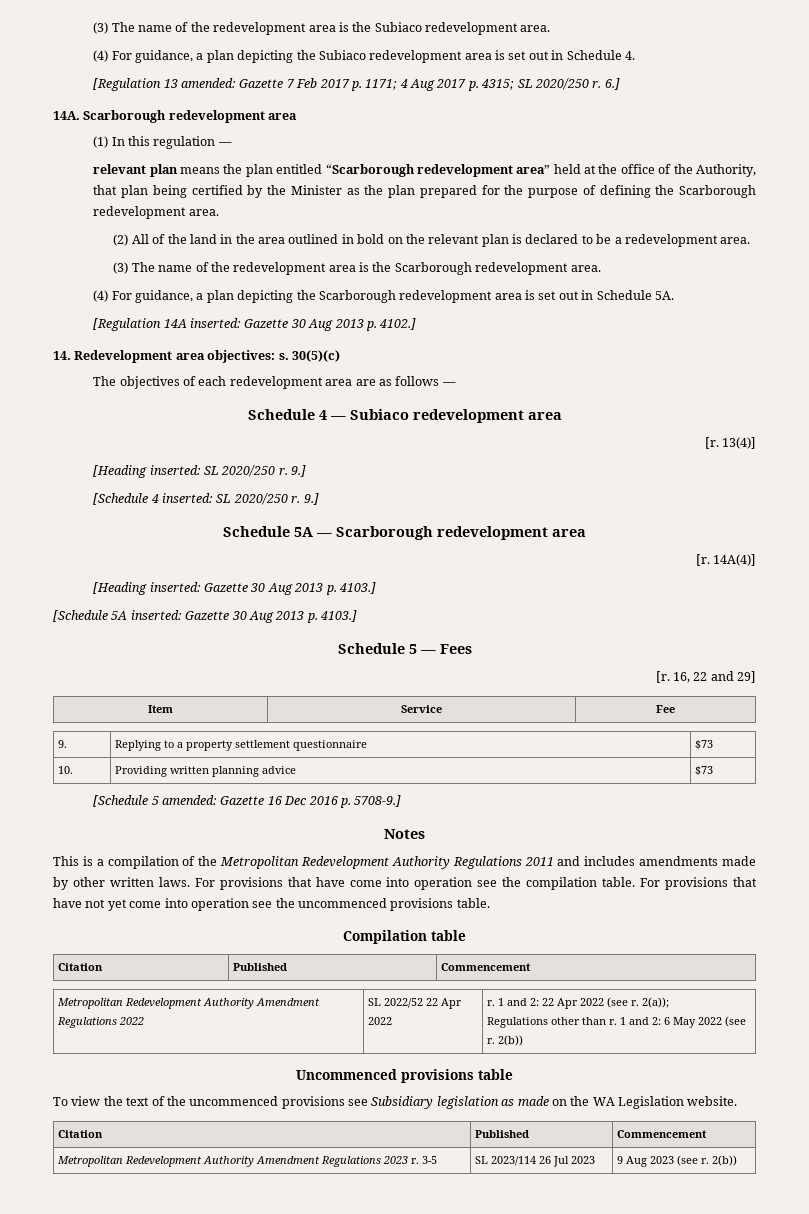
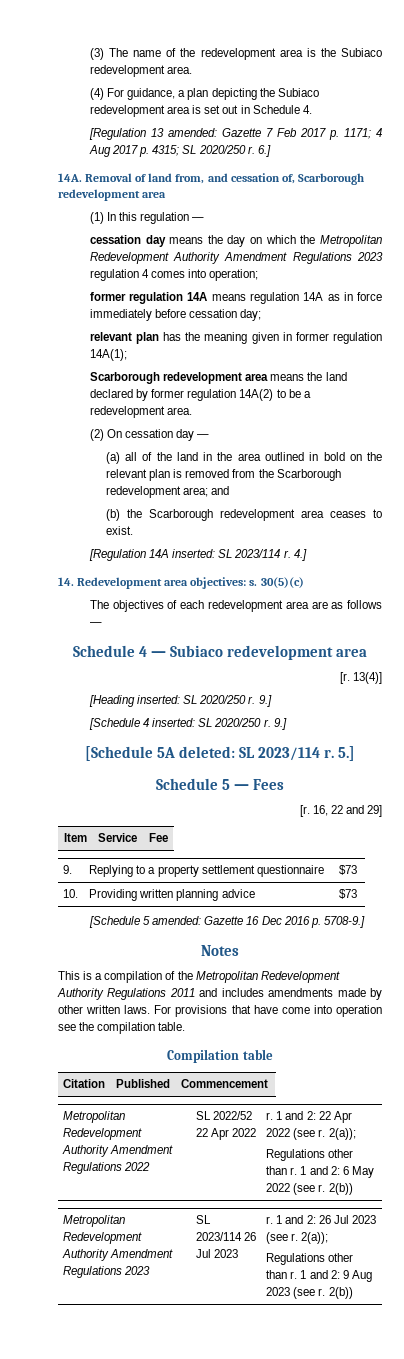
(80, 115) none -> [85,173,295,184] Removal of land from, and cessation of,
[93,164,757,177] [93,185,756,198] [93,206,219,219] [113,234,149,246] relevant plan means the plan entitled “Scarborough redevelopment area” held at the office of the Authority, that plan being certified by the Minister as the plan prepared for the purpose of defining the Scarborough redevelopment area. // (2) All -> [89,235,382,247] [89,252,383,264] [89,269,259,281] [89,292,382,304] [89,309,262,321] [89,332,382,344] [89,349,127,361] [89,372,347,384] [89,389,311,401] [89,406,193,418] [89,429,210,441] [105,452,138,464] cessation day means the day on which the Metropolitan Redevelopment Authority Amendment Regulations 2023 regulation 4 comes into operation; // former regulation 14A means regulation 14A as in force immediately before cessation day; // relevant plan has the meaning given in former regulation 14A(1); // Scarborough redevelopment area means the land declared by former regulation 14A(2) to be a redevelopment area. // (2) On cessation day — // (a) all
[525,234,751,247] [113,262,601,275] [93,290,674,303] [93,318,417,331] declared to be a redevelopment area. // (3) The name of the redevelopment area is the Scarborough redevelopment area. // (4) For guidance, a plan depicting the Scarborough redevelopment area is set out in Schedule 5A. // [Regulation 14A inserted: Gazette 30 Aug 2013 p. 4102.] -> [185,469,341,481] [105,486,230,498] [105,509,383,521] [105,526,133,535] [88,549,307,561] removed from the Scarborough redevelopment area; and // (b) the Scarborough redevelopment area ceases to exist. // [Regulation 14A inserted: SL 2023/114 r. 4.]
[223,526,586,540] [695,554,756,566] [93,582,376,595] [53,610,357,623] Schedule 5A — Scarborough redevelopment area // [r. 14A(4)] // [Heading inserted: Gazette 30 Aug 2013 p. 4103.] // [Schedule 5A inserted: Gazette 30 Aug 2013 p. 4103.] -> [85,746,355,761] [Schedule 5A deleted: SL 2023/114 r. 5.]
[640,877,758,890] [53,898,490,911] For provisions that have not yet come into operation see the uncommenced provisions table. -> (186, 1026) none
[296,1069,513,1083] [53,1096,738,1109] [58,1130,104,1138] [475,1130,530,1138] [617,1130,708,1138] [57,1156,438,1167] // Uncommenced provisions table // To view the text of the uncommenced provisions see Subsidiary legislation as made on the WA Legislation website. // Citation | Published | Commencement // Metropolitan Redevelopment Authority Amendment Regulations 2023 r. 3-5 -> [63,1215,126,1227] [63,1232,143,1244] [62,1249,174,1261] [63,1266,151,1278] // Metropolitan Redevelopment Authority Amendment Regulations 2023
(596, 1160) none -> [266,1215,376,1224] [266,1232,329,1244] [266,1253,354,1265] [266,1270,340,1279] r. 1 and 2: 26 Jul 2023 (see r. 2(a)); // Regulations other than r. 1 and 2:

